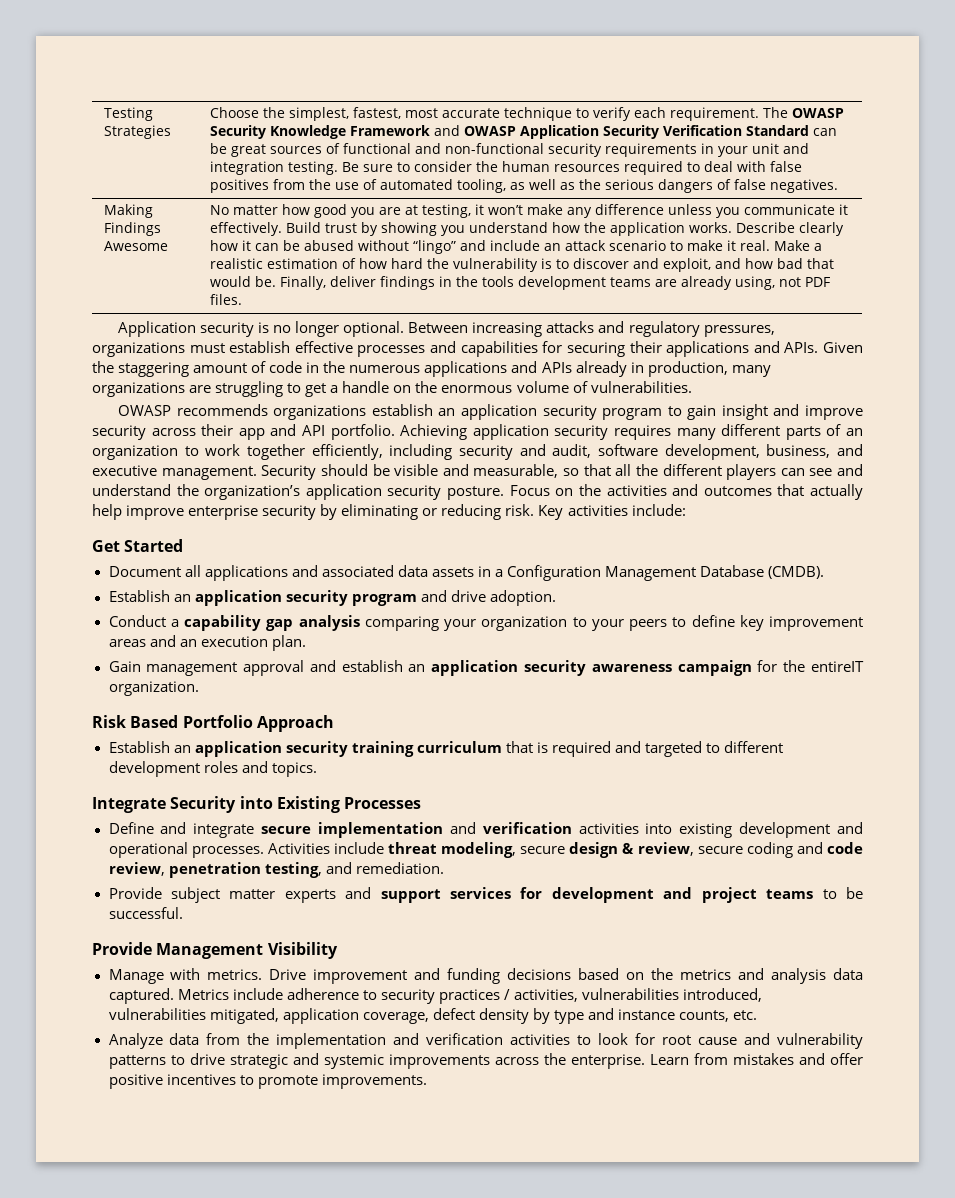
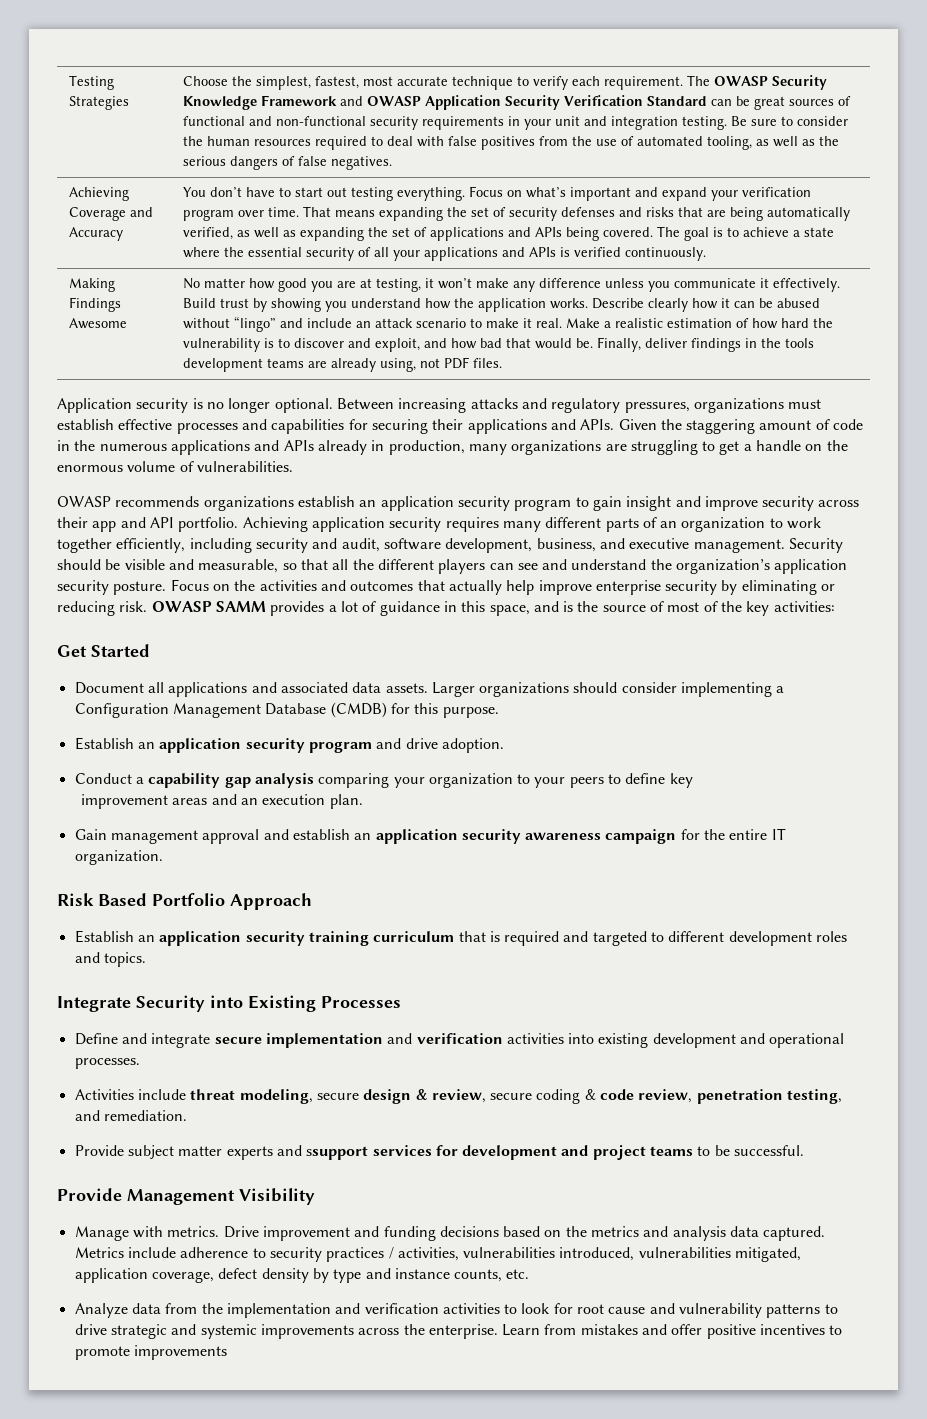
(838, 186) none -> [69,187,130,201] [69,207,154,221] [69,227,124,241] [183,186,812,201] [183,206,851,221] [183,226,835,241] [183,247,707,261] // Achieving Coverage and Accuracy | You don’t have to start out testing everything. Focus on what’s important and expand your verification program over time. That means expanding the set of security defenses and risks that are being automatically verified, as well as expanding the set of applications and APIs being covered. The goal is to achieve a state where the essential security of all your applications and APIs is verified continuously.
[538,504,686,520] Key activities include: -> [151,601,835,616] OWASP SAMM provides a lot of guidance in this space, and is the source of most of the key activities:
[431,565,825,581] assets in a Configuration Management Database (CMDB). -> [385,682,785,697] [74,702,499,718] assets. Larger organizations should consider implementing a Configuration Management Database (CMDB) for this purpose.
(764, 623) none -> (693, 780) //
[810,661,864,672] entireIT -> [729,828,786,840] entire IT
(264, 852) none -> (140, 1063) //
[796,842,823,854] and -> [584,1089,596,1100] &
[380,889,441,903] support -> [306,1146,369,1160] ssupport
[321,1074,427,1089] improvements. -> [133,1345,227,1360] improvements

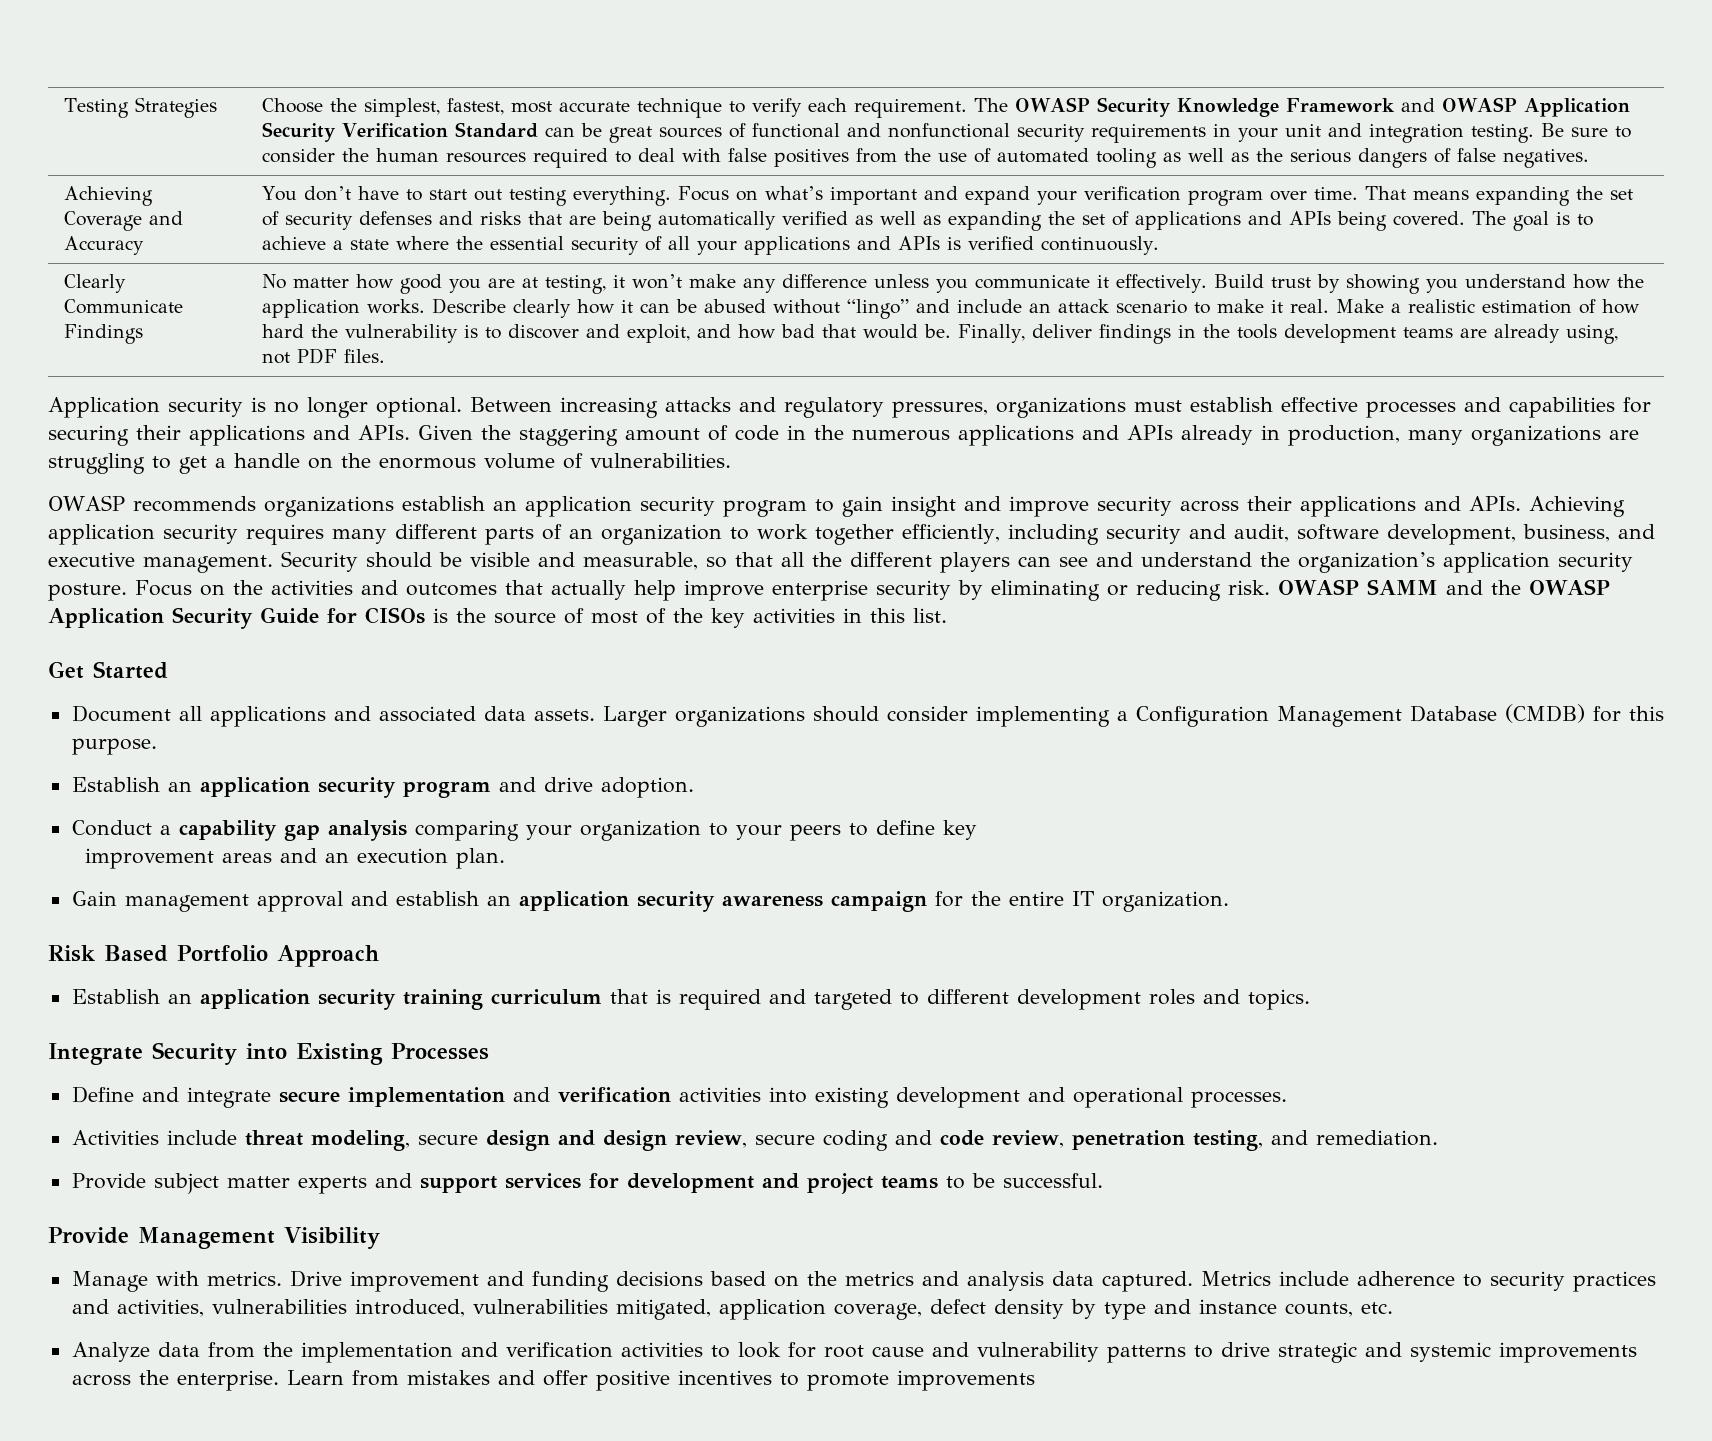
[276,116,367,126] non-functional -> [887,123,1010,138] nonfunctional
[707,136,753,150] tooling, -> [1095,148,1157,168] tooling
[183,227,234,240] verified, -> [781,211,848,225] verified
[69,278,116,292] Making -> [63,274,126,293] [63,299,183,314] Clearly Communicate
[69,318,128,329] Awesome -> (143, 334) none
[92,517,239,532] app and API portfolio. -> [1299,496,1521,517] applications and APIs.
[270,601,559,616] provides a lot of guidance in this space, and -> [1445,579,1610,595] [48,607,425,629] and the OWASP Application Security Guide for CISOs
[773,601,835,612] activities: -> [753,608,947,623] activities in this list.
[415,1089,428,1100] & -> [557,1130,667,1151] and design
[584,1089,596,1100] & -> [894,1130,932,1145] and
[306,1146,369,1160] ssupport -> [419,1176,497,1193] support
[388,1247,394,1259] / -> [71,1299,109,1314] and

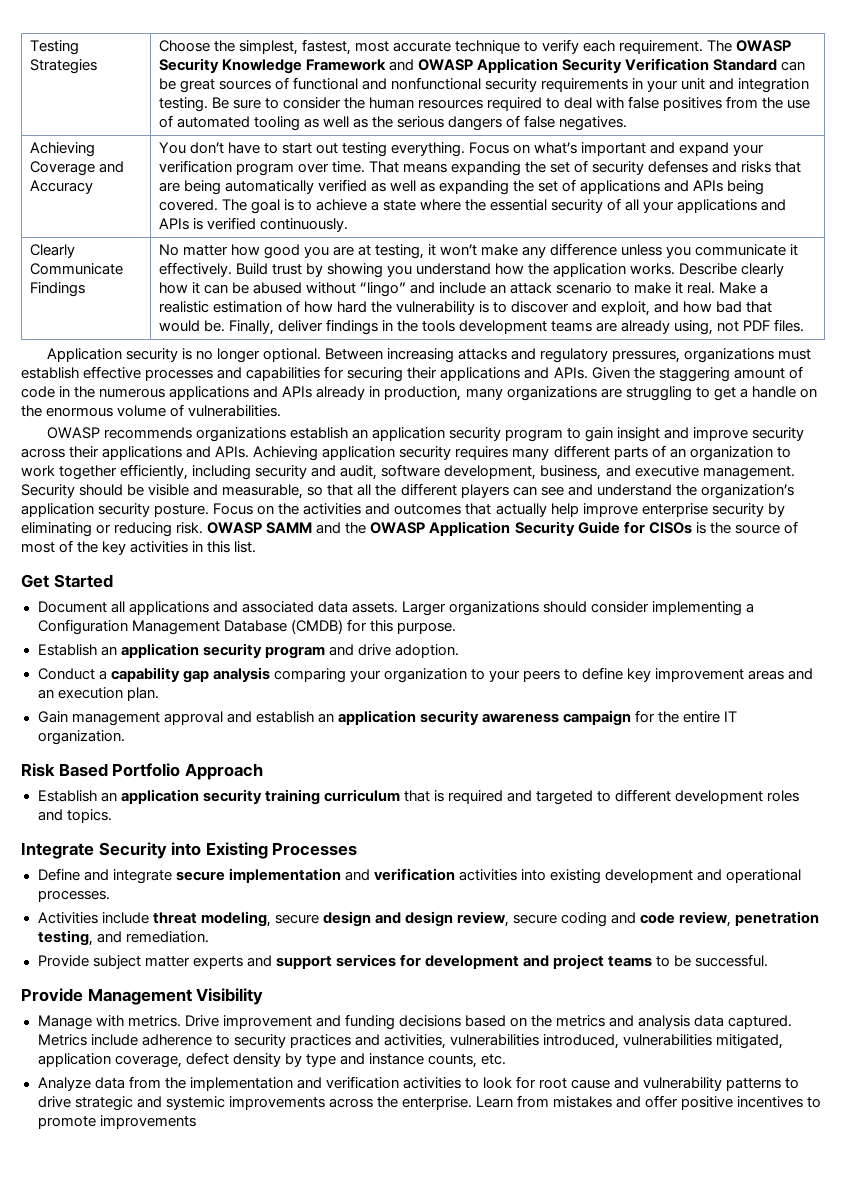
(977, 830) // -> (652, 675) none

